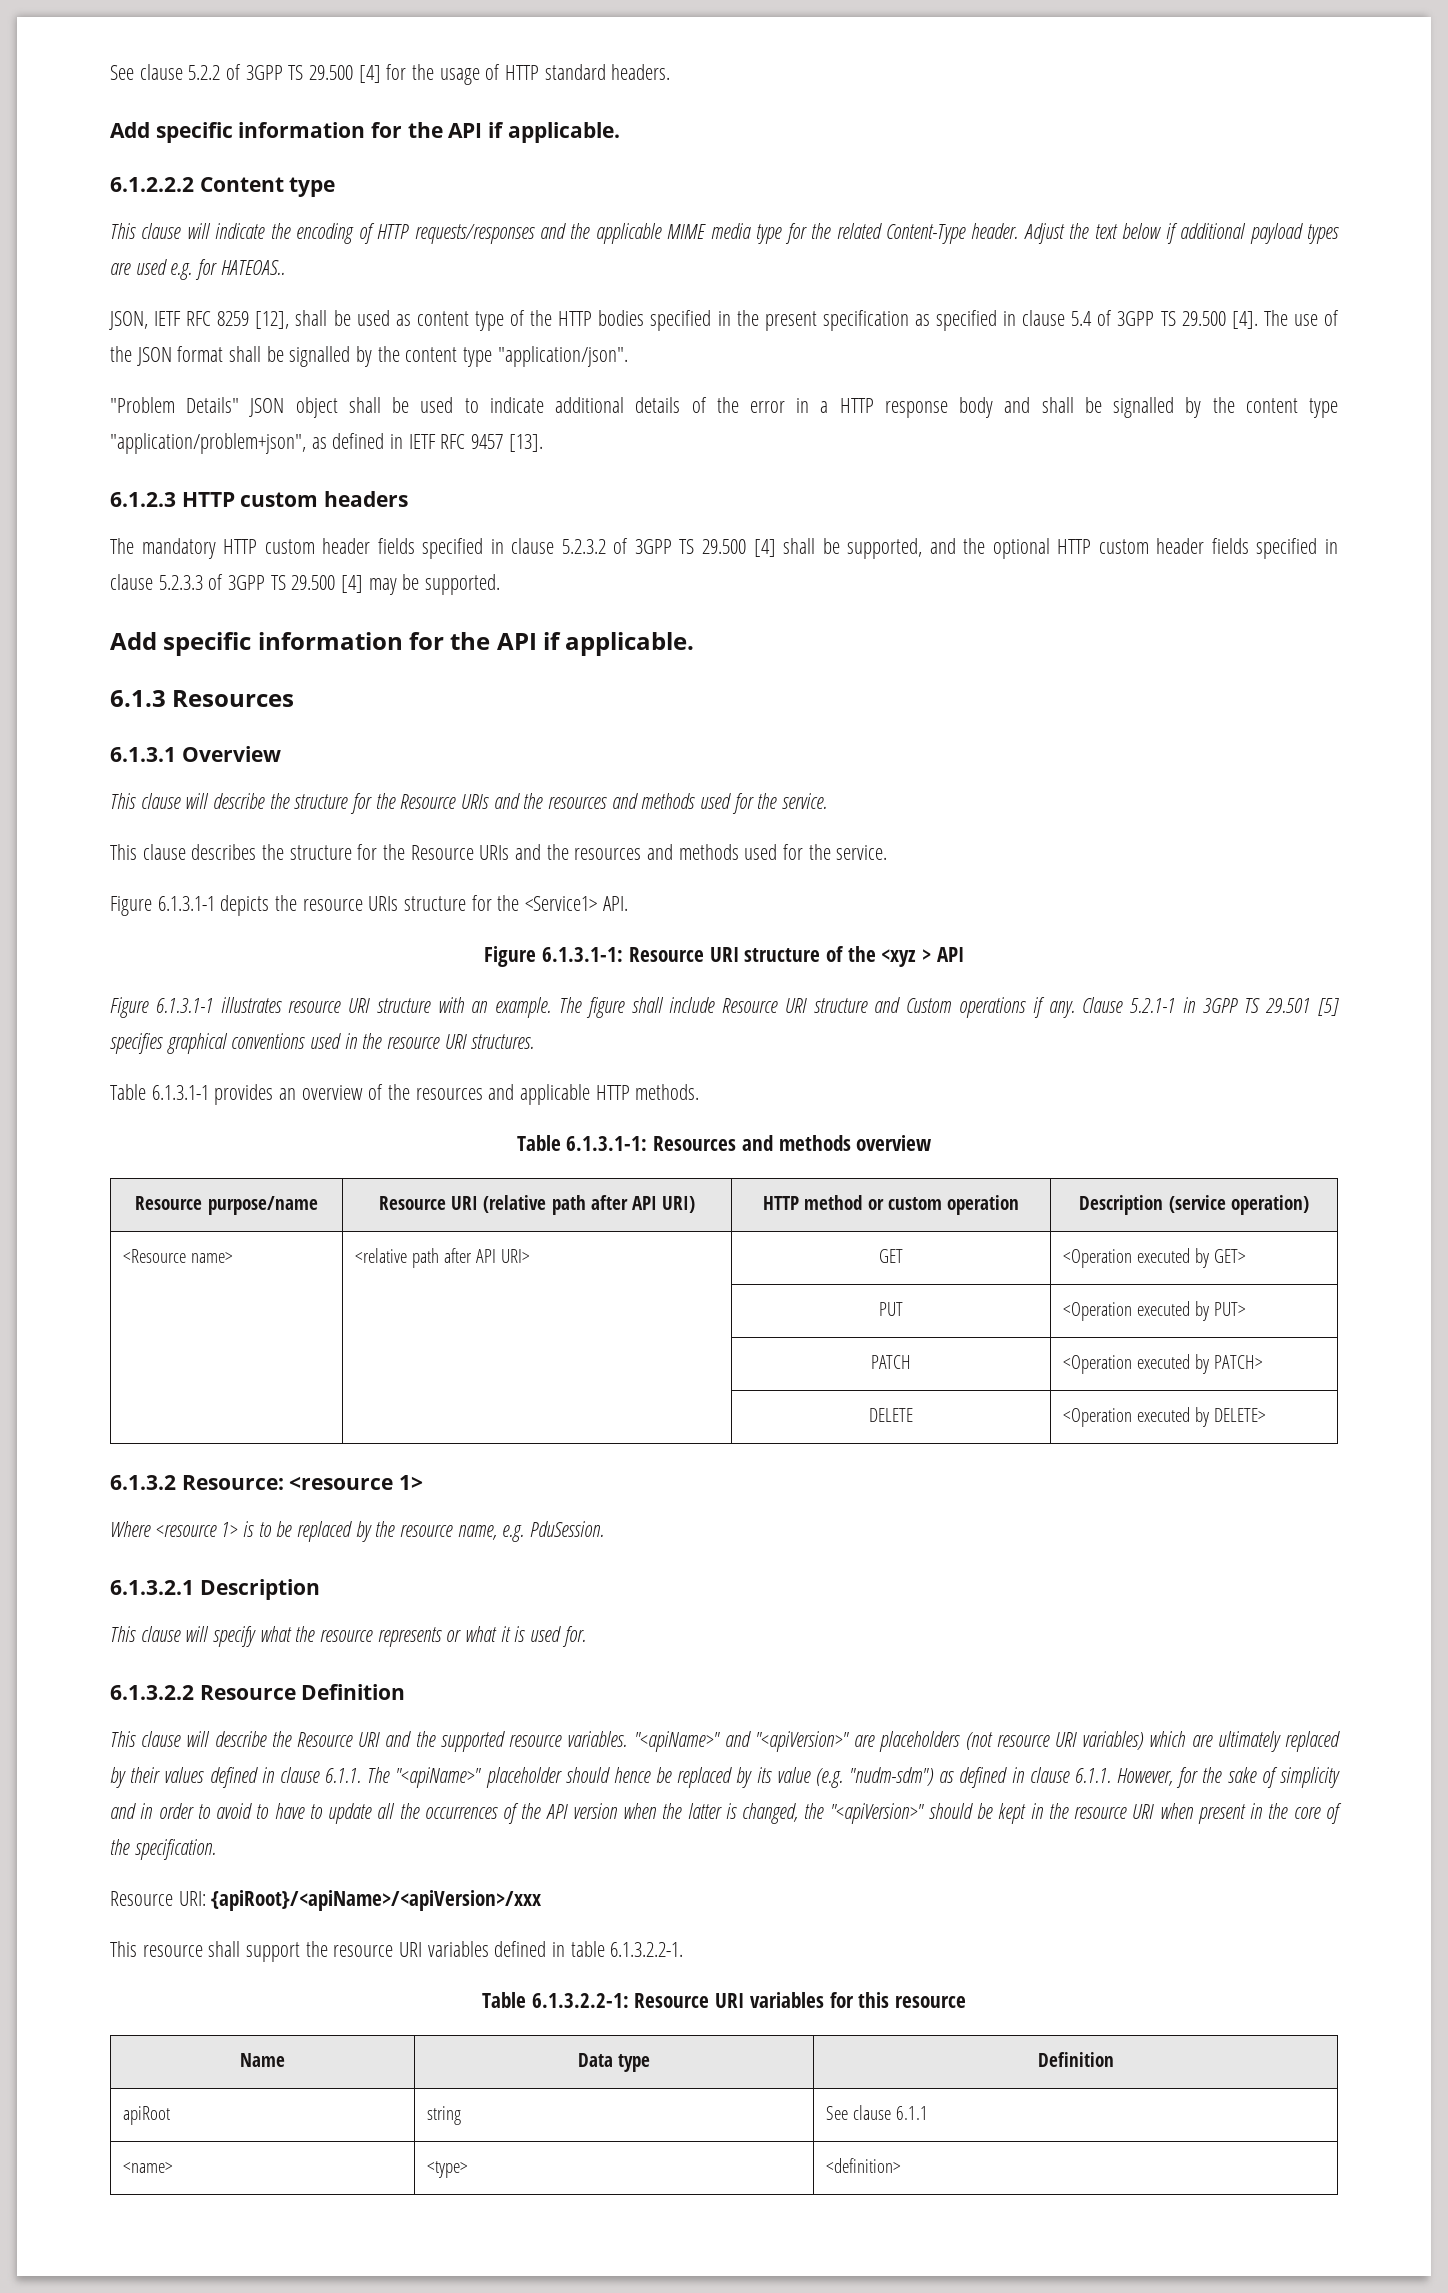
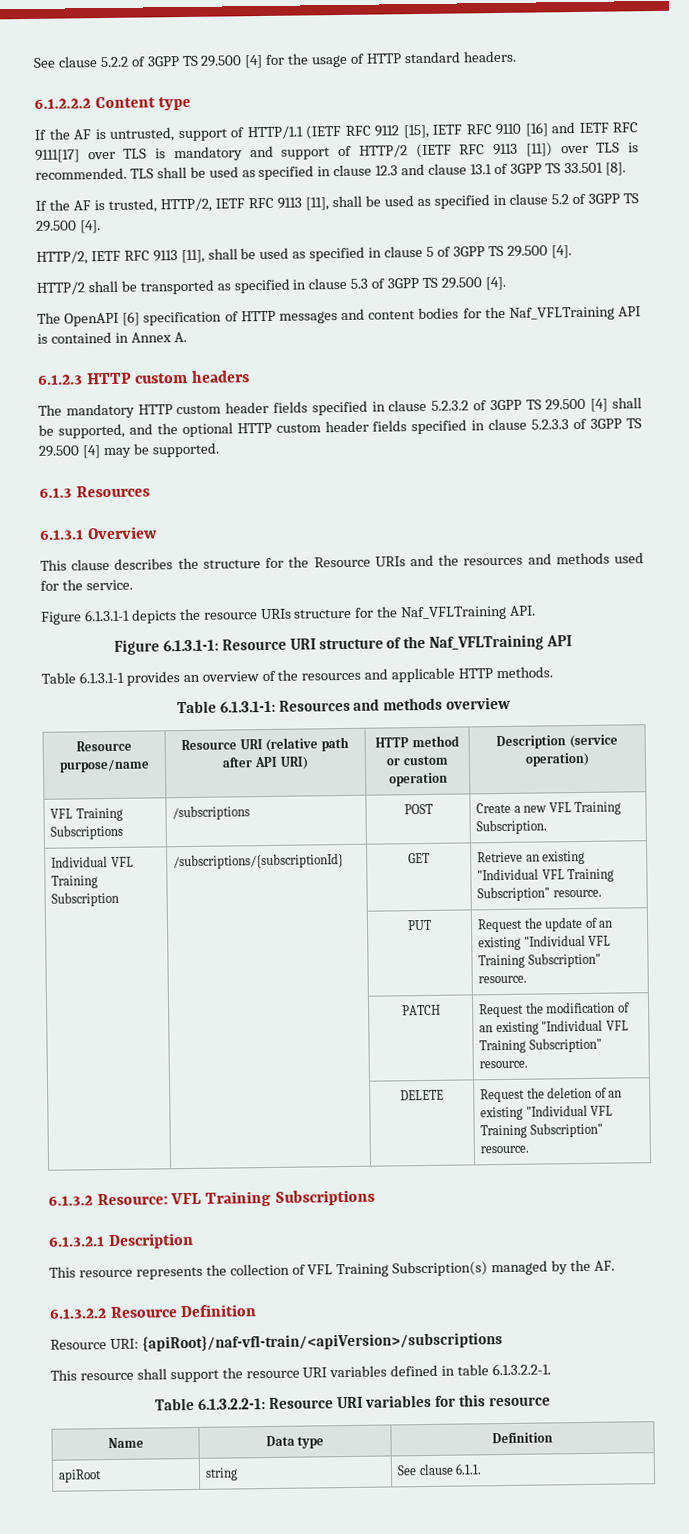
[110,122,620,143] [110,177,336,197] [110,223,1339,244] [110,259,285,280] [109,310,1339,331] [110,346,628,367] [110,397,1339,418] [110,433,543,454] Add specific information for the API if applicable. // 6.1.2.2.2 Content type // This clause will indicate the encoding of HTTP requests/responses and the applicable MIME media type for the related Content-Type header. Adjust the text below if additional payload types are used e.g. for HATEOAS.. // JSON, IETF RFC 8259 [12], shall be used as content type of the HTTP bodies specified in the present specification as specified in clause 5.4 of 3GPP TS 29.500 [4]. The use of the JSON format shall be signalled by the content type "application/json". // "Problem Details" JSON object shall be used to indicate additional details of the error in a HTTP response body and shall be signalled by the content type "application/problem+json", as defined in IETF RFC 9457 [13]. -> [34,96,192,111] [34,122,638,142] [35,142,640,163] [35,162,626,181] [35,193,639,213] [36,220,101,234] [36,245,572,265] [36,276,506,295] [37,306,641,327] [37,331,187,344] 6.1.2.2.2 Content type // If the AF is untrusted, support of HTTP/1.1 (IETF RFC 9112 [15], IETF RFC 9110 [16] and IETF RFC 9111[17] over TLS is mandatory and support of HTTP/2 (IETF RFC 9113 [11]) over TLS is recommended. TLS shall be used as specified in clause 12.3 and clause 13.1 of 3GPP TS 33.501 [8]. // If the AF is trusted, HTTP/2, IETF RFC 9113 [11], shall be used as specified in clause 5.2 of 3GPP TS 29.500 [4]. // HTTP/2, IETF RFC 9113 [11], shall be used as specified in clause 5 of 3GPP TS 29.500 [4]. // HTTP/2 shall be transported as specified in clause 5.3 of 3GPP TS 29.500 [4]. // The OpenAPI [6] specification of HTTP messages and content bodies for the Naf_VFLTraining API is contained in Annex A.
[110,632,695,656] [110,690,295,707] [110,746,281,762] [110,793,828,814] Add specific information for the API if applicable. // 6.1.3 Resources // 6.1.3.1 Overview // This clause will describe the structure for the Resource URIs and the resources and methods used for the service. -> [39,485,150,498] [39,526,158,540] 6.1.3 Resources // 6.1.3.1 Overview
[525,896,598,911] <Service1> -> [400,605,508,621] Naf_VFLTraining
[881,947,964,967] [110,997,1340,1018] [110,1033,535,1054] <xyz > API // Figure 6.1.3.1-1 illustrates resource URI structure with an example. The figure shall include Resource URI structure and Custom operations if any. Clause 5.2.1-1 in 3GPP TS 29.501 [5] specifies graphical conventions used in the resource URI structures. -> [429,634,573,651] Naf_VFLTraining API
[122,1249,234,1263] [354,1248,531,1268] [879,1249,903,1263] [1062,1248,1247,1268] [879,1302,903,1316] [1062,1301,1247,1321] [870,1355,912,1369] [1062,1354,1264,1374] [869,1408,913,1422] [1062,1407,1267,1427] [110,1475,424,1490] [110,1521,605,1542] [110,1579,320,1600] [110,1626,586,1647] [110,1684,406,1700] [110,1731,1340,1752] [110,1767,1340,1788] [110,1803,1342,1824] [110,1839,216,1860] <Resource name> | <relative path after API URI> | GET | <Operation executed by GET> // | | PUT | <Operation executed by PUT> // | | PATCH | <Operation executed by PATCH> // | | DELETE | <Operation executed by DELETE> // 6.1.3.2 Resource: <resource 1> // Where <resource 1> is to be replaced by the resource name, e.g. PduSession. // 6.1.3.2.1 Description // This clause will specify what the resource represents or what it is used for. // 6.1.3.2.2 Resource Definition // This clause will describe the Resource URI and the supported resource variables. "<apiName>" and "<apiVersion>" are placeholders (not resource URI variables) which are ultimately replaced by their values defined in clause 6.1.1. The "<apiName>" placeholder should hence be replaced by its value (e.g. "nudm-sdm") as defined in clause 6.1.1. However, for the sake of simplicity and in order to avoid to have to update all the occurrences of the API version when the latter is changed, the "<apiVersion>" should be kept in the resource URI when present in the core of the specification. -> [50,807,123,822] [50,824,124,840] [172,805,251,821] [403,803,433,815] [476,801,622,816] [476,819,548,835] [51,856,134,868] [51,875,99,889] [51,891,120,907] [173,853,345,870] [408,852,430,864] [477,850,586,865] [477,868,615,883] [477,886,602,902] [407,919,432,931] [477,916,614,933] [478,934,612,951] [478,952,601,969] [478,975,528,984] [401,1004,441,1016] [479,1001,630,1018] [479,1019,629,1036] [479,1037,602,1054] [479,1060,529,1069] [400,1089,444,1101] [480,1086,623,1103] [480,1104,614,1121] [480,1122,603,1139] [480,1145,530,1154] [48,1189,375,1207] [48,1232,194,1250] [49,1259,615,1280] [49,1304,257,1319] VFL Training Subscriptions | /subscriptions | POST | Create a new VFL Training Subscription. // Individual VFL Training Subscription | /subscriptions/{subscriptionId} | GET | Retrieve an existing "Individual VFL Training Subscription" resource. // | | PUT | Request the update of an existing "Individual VFL Training Subscription" resource. // | | PATCH | Request the modification of an existing "Individual VFL Training Subscription" resource. // | | DELETE | Request the deletion of an existing "Individual VFL Training Subscription" resource. // 6.1.3.2 Resource: VFL Training Subscriptions // 6.1.3.2.1 Description // This resource represents the collection of VFL Training Subscription(s) managed by the AF. // 6.1.3.2.2 Resource Definition
[211,1890,542,1911] {apiRoot}/<apiName>/<apiVersion>/xxx -> [141,1332,503,1352] {apiRoot}/naf-vfl-train/<apiVersion>/subscriptions
[896,2106,929,2120] [122,2162,173,2173] [426,2161,468,2178] [825,2158,901,2173] 6.1.1 // <name> | <type> | <definition> -> [455,1463,483,1475] 6.1.1.

